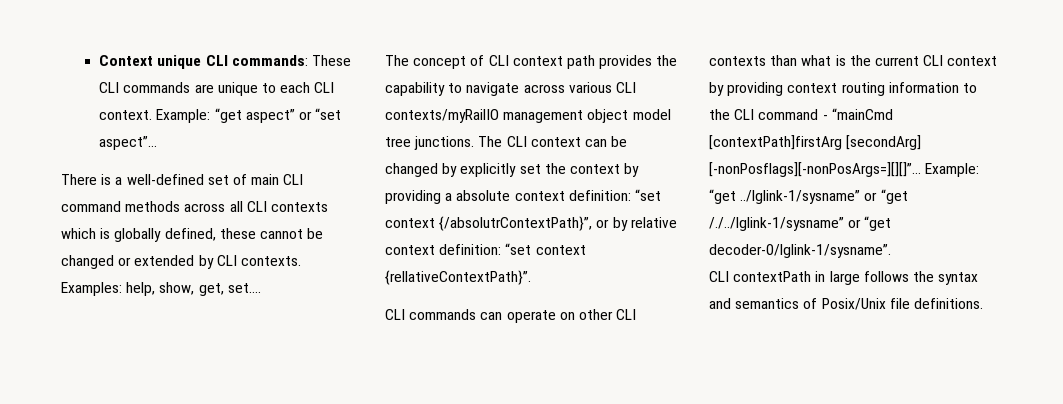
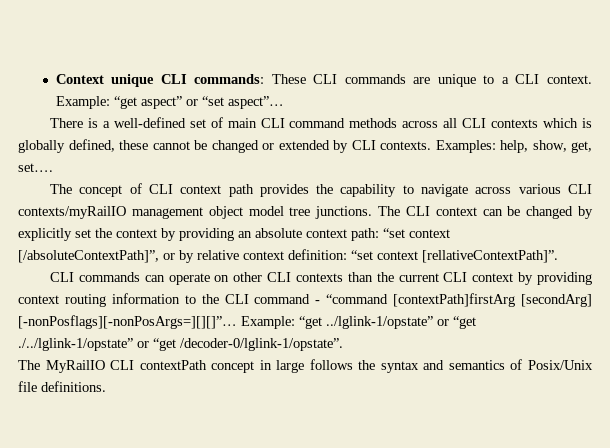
[280,82,311,93] each -> [501,77,509,84] a
[445,193,453,201] a -> [238,231,252,238] an
[568,189,661,201] [385,216,593,231] definition: “set context {/absolutrContextPath}”, -> [351,228,450,241] [18,250,159,263] path: “set context [/absoluteContextPath]”,
[385,270,531,285] {rellativeContextPath}”. -> [422,250,558,263] [rellativeContextPath]”.
[801,55,846,66] what is -> (373, 277) none
[831,108,893,120] “mainCmd -> [326,294,389,304] “command
[740,189,908,204] [709,216,892,231] [709,244,891,258] ../lglink-1/sysname” or “get /./../lglink-1/sysname” or “get decoder-0/lglink-1/sysname”. // -> [326,316,476,329] [18,338,343,351] [18,360,105,373] ../lglink-1/opstate” or “get ./../lglink-1/opstate” or “get /decoder-0/lglink-1/opstate”. // The MyRailIO
(812, 276) none -> [211,361,255,373] concept

